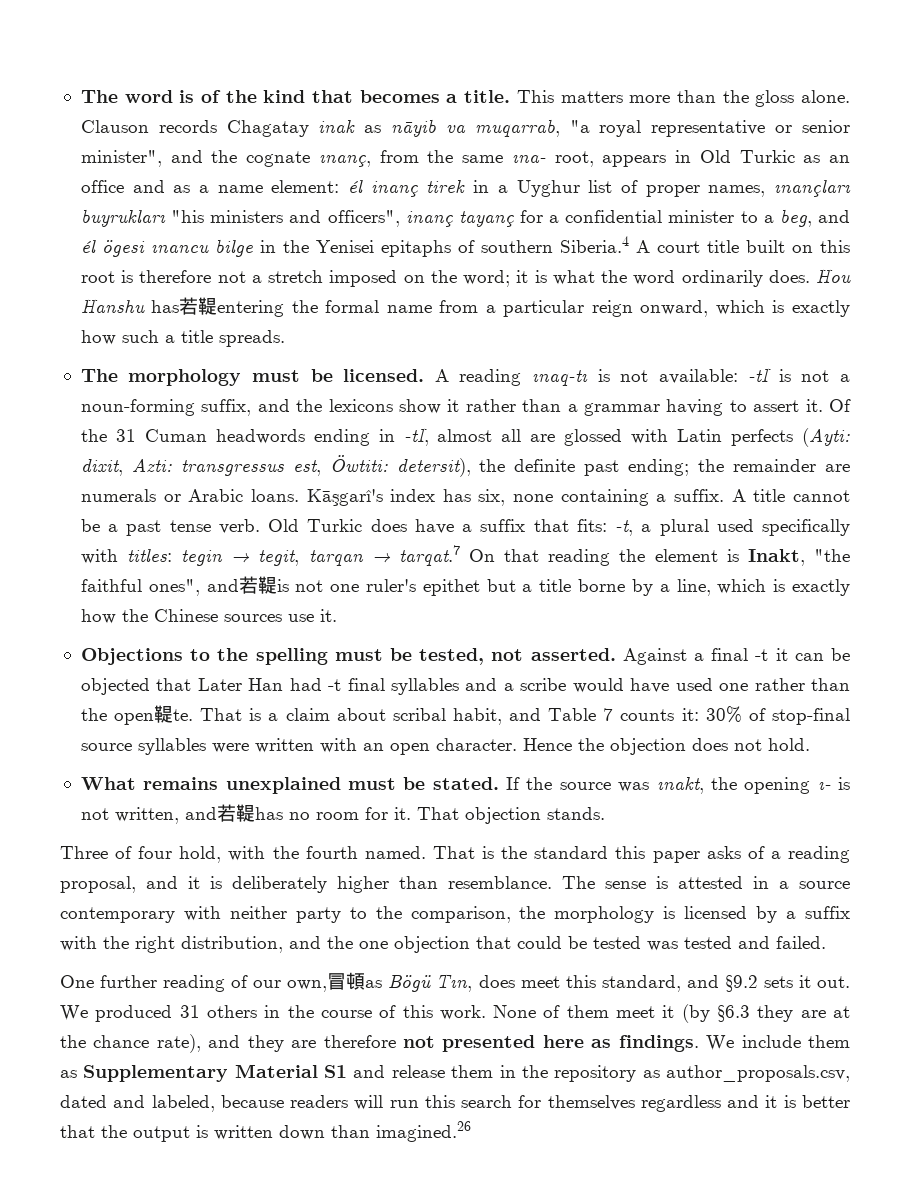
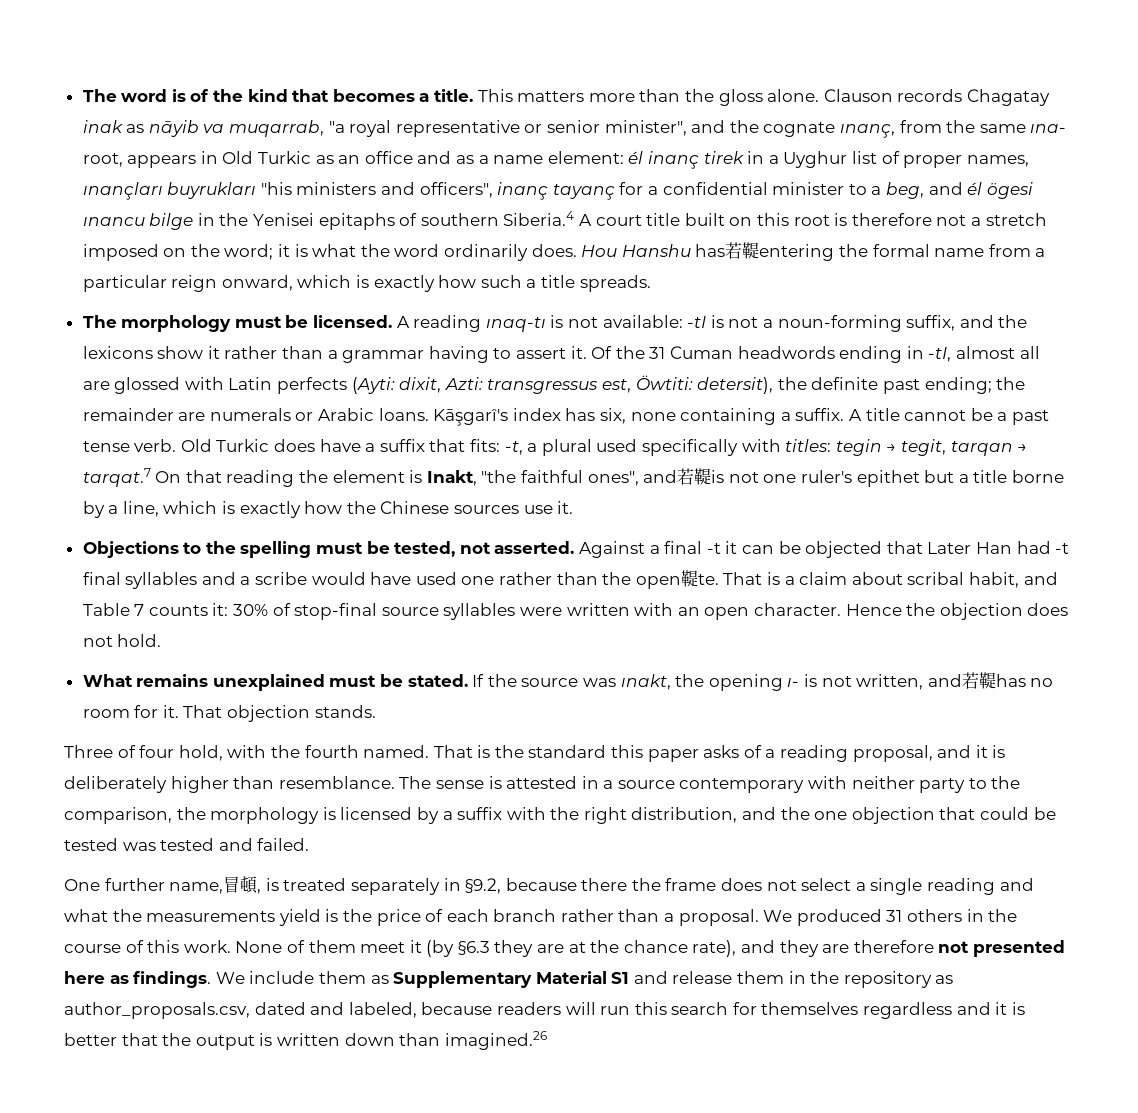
[163,972,850,992] reading of our own,冒頓as Bögü Tın, does meet this standard, and §9.2 sets it out. -> [169,876,1034,895] [64,909,759,926] name,冒頓, is treated separately in §9.2, because there the frame does not select a single reading and what the measurements yield is the price of each branch rather than a proposal.

